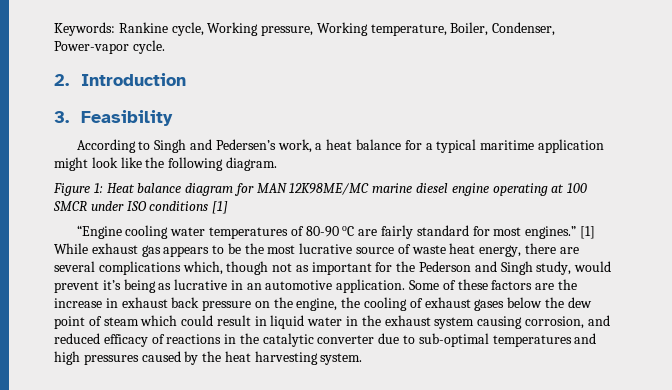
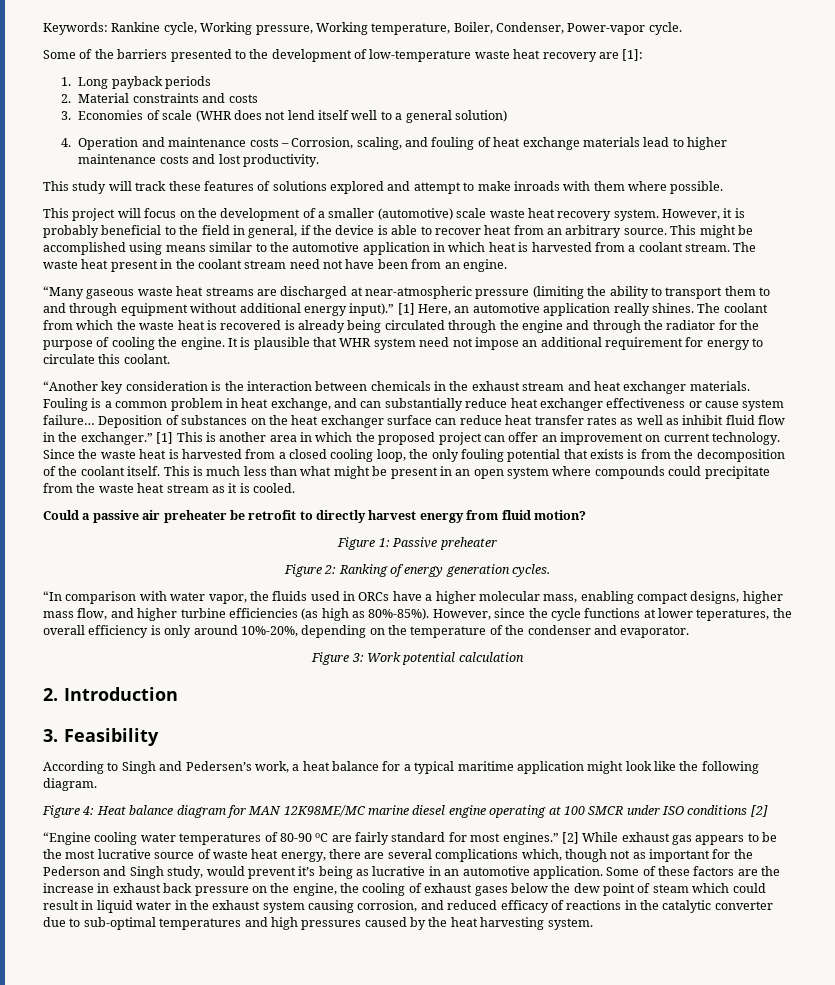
(165, 47) none -> [43,49,644,62] [60,76,212,89] [60,93,258,103] [60,110,507,123] [60,137,728,150] [78,154,319,167] [43,181,724,194] [43,208,745,221] [43,225,753,238] [43,242,757,255] [43,259,507,272] [43,286,770,299] [43,303,768,316] [43,320,760,333] [43,337,764,350] [43,354,170,364] [43,381,750,394] [43,398,785,411] [43,415,786,428] [43,432,781,445] [43,449,785,462] [43,466,770,479] [43,483,295,493] [43,510,586,523] [337,537,497,550] [283,564,551,577] [43,591,783,604] [43,608,792,621] [43,625,690,638] [311,652,524,665] // Some of the barriers presented to the development of low-temperature waste heat recovery are [1]: // 1. Long payback periods // 2. Material constraints and costs // 3. Economies of scale (WHR does not lend itself well to a general solution) // 4. Operation and maintenance costs – Corrosion, scaling, and fouling of heat exchange materials lead to higher maintenance costs and lost productivity. // This study will track these features of solutions explored and attempt to make inroads with them where possible. // This project will focus on the development of a smaller (automotive) scale waste heat recovery system. However, it is probably beneficial to the field in general, if the device is able to recover heat from an arbitrary source. This might be accomplished using means similar to the automotive application in which heat is harvested from a coolant stream. The waste heat present in the coolant stream need not have been from an engine. // “Many gaseous waste heat streams are discharged at near-atmospheric pressure (limiting the ability to transport them to and through equipment without additional energy input).” [1] Here, an automotive application really shines. The coolant from which the waste heat is recovered is already being circulated through the engine and through the radiator for the purpose of cooling the engine. It is plausible that WHR system need not impose an additional requirement for energy to circulate this coolant. // “Another key consideration is the interaction between chemicals in the exhaust stream and heat exchanger materials. Fouling is a common problem in heat exchange, and can substantially reduce heat exchanger effectiveness or cause system failure… Deposition of substances on the heat exchanger surface can reduce heat transfer rates as well as inhibit fluid flow in the exchanger.” [1] This is another area in which the proposed project can offer an improvement on current technology. Since the waste heat is harvested from a closed cooling loop, the only fouling potential that exists is from the decomposition of the coolant itself. This is much less than what might be present in an open system where compounds could precipitate from the waste heat stream as it is cooled. // Could a passive air preheater be retrofit to directly harvest energy from fluid motion? // Figure 1: Passive preheater // Figure 2: Ranking of energy generation cycles. // “In comparison with water vapor, the fluids used in ORCs have a higher molecular mass, enabling compact designs, higher mass flow, and higher turbine efficiencies (as high as 80%-85%). However, since the cycle functions at lower teperatures, the overall efficiency is only around 10%-20%, depending on the temperature of the condenser and evaporator. // Figure 3: Work potential calculation
[93,183,103,193] 1: -> [82,806,95,815] 4:
[212,201,229,214] [1] -> [750,805,768,817] [2]
[579,226,595,239] [1] -> [561,832,579,844] [2]

